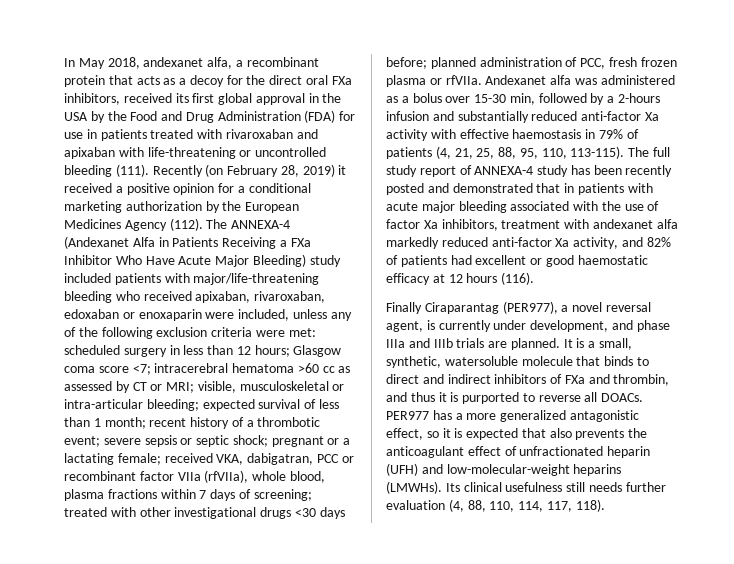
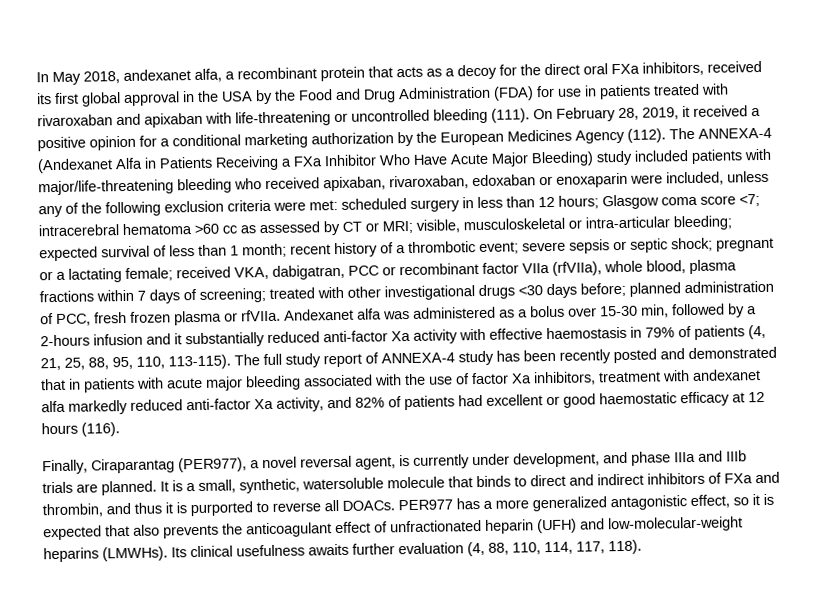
[152,164,224,177] Recently (on -> [533,108,553,120] On
[302,164,335,177] 2019) -> [642,107,679,120] 2019,
(454, 116) none -> [174,333,182,345] it
[386,302,422,314] Finally -> [42,459,88,475] Finally,
[566,482,622,492] still needs -> [308,543,349,556] awaits

